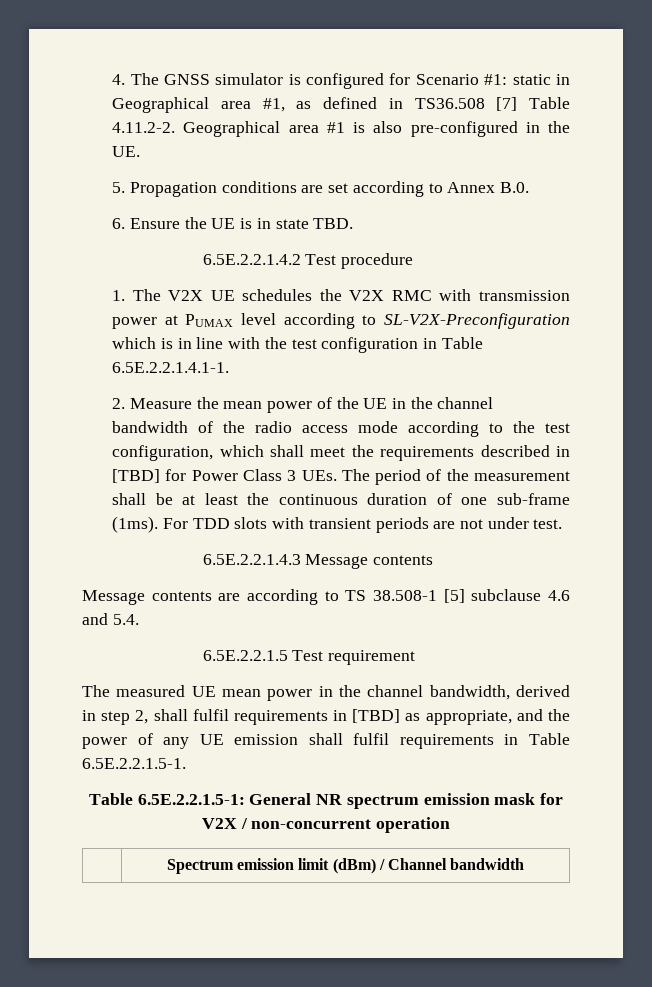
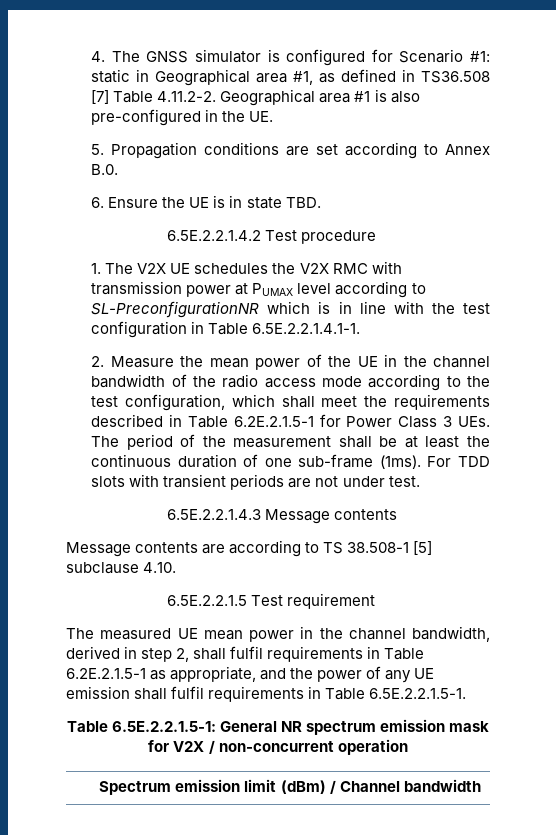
[384,313,570,329] SL-V2X-Preconfiguration -> [91,301,260,318] SL-PreconfigurationNR
[112,469,161,483] [TBD] -> [187,416,314,428] Table 6.2E.2.1.5-1
[548,590,570,601] [82,613,139,625] 4.6 and 5.4. -> [143,562,177,573] 4.10.
[352,709,401,723] [TBD] -> [384,648,425,660] [66,668,146,679] Table 6.2E.2.1.5-1

